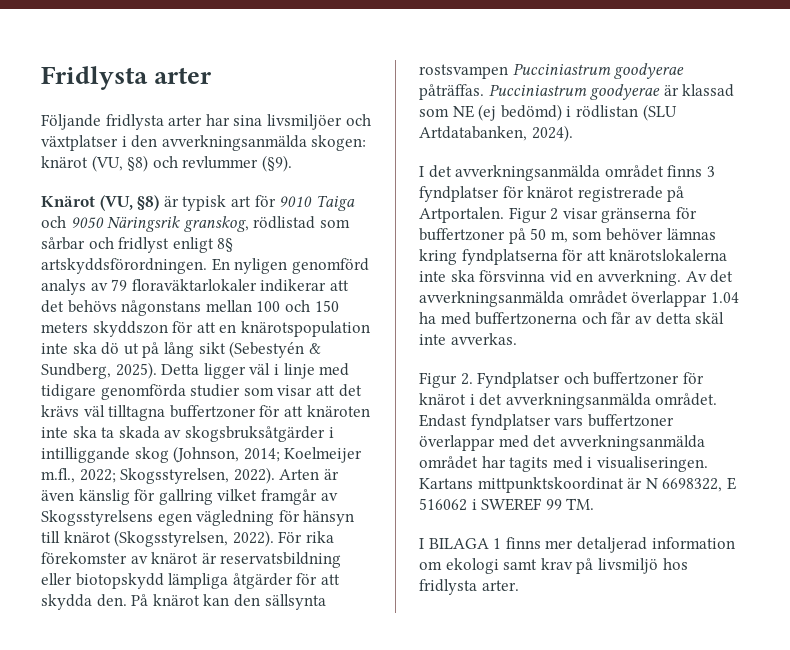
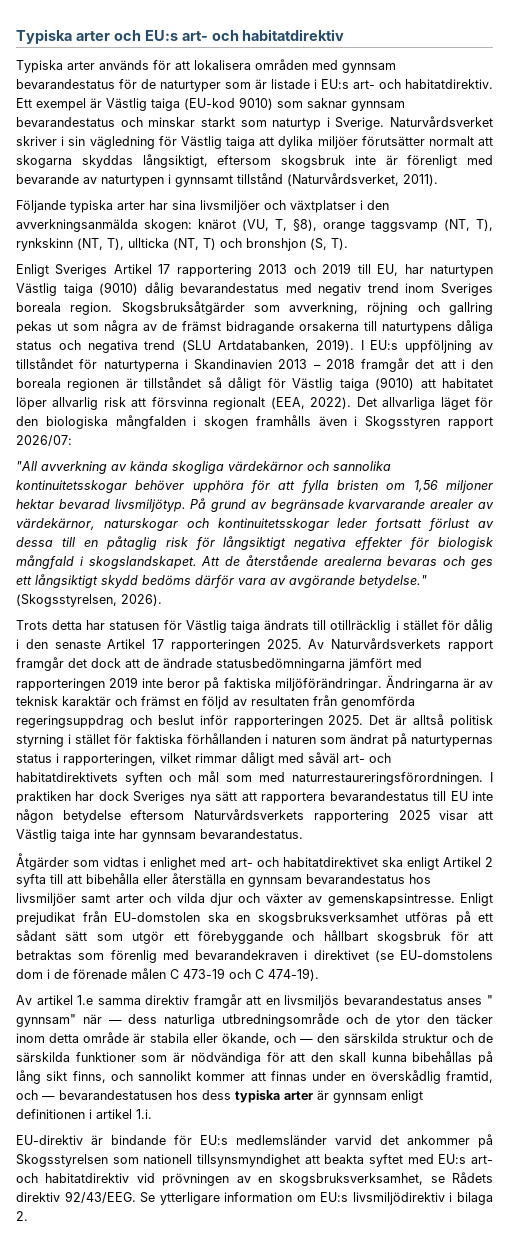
[41,66,213,90] Fridlysta arter -> [16,29,345,44] [16,59,396,73] [16,79,493,92] [16,97,405,111] [16,116,493,130] [16,136,494,149] [16,154,493,168] [16,173,438,187] Typiska arter och EU:s art- och habitatdirektiv // Typiska arter används för att lokalisera områden med gynnsam bevarandestatus för de naturtyper som är listade i EU:s art- och habitatdirektiv. Ett exempel är Västlig taiga (EU-kod 9010) som saknar gynnsam bevarandestatus och minskar starkt som naturtyp i Sverige. Naturvårdsverket skriver i sin vägledning för Västlig taiga att dylika miljöer förutsätter normalt att skogarna skyddas långsiktigt, eftersom skogsbruk inte är förenligt med bevarande av naturtypen i gynnsamt tillstånd (Naturvårdsverket, 2011).
[105,114,164,130] fridlysta -> [70,200,113,213] typiska
[127,155,292,172] [41,195,355,211] [41,216,350,232] [41,237,234,253] [41,258,369,274] [41,279,349,295] [41,300,339,316] [41,321,370,337] [41,341,321,358] [41,362,350,379] [41,384,362,400] [41,405,370,421] [41,426,334,442] [41,446,363,463] [41,467,339,484] [41,489,338,505] [41,510,355,526] [41,530,334,547] [41,552,342,568] [41,573,340,589] [41,594,326,610] [419,63,685,79] [419,84,735,100] [419,104,677,121] [419,125,573,142] [419,165,715,181] [419,186,685,202] [419,207,697,223] [419,228,716,244] [419,249,728,265] [419,270,734,286] [419,291,739,307] [419,312,725,325] [419,333,517,345] [419,372,704,388] [419,393,718,409] [419,414,674,430] [419,435,705,451] [419,456,708,472] [419,477,736,493] [419,498,595,511] [419,537,735,553] [419,558,688,574] [419,579,519,595] §8) och revlummer (§9). // Knärot (VU, §8) är typisk art för 9010 Taiga och 9050 Näringsrik granskog, rödlistad som sårbar och fridlyst enligt 8§ artskyddsförordningen. En nyligen genomförd analys av 79 floraväktarlokaler indikerar att det behövs någonstans mellan 100 och 150 meters skyddszon för att en knärotspopulation inte ska dö ut på lång sikt (Sebestyén & Sundberg, 2025). Detta ligger väl i linje med tidigare genomförda studier som visar att det krävs väl tilltagna buffertzoner för att knäroten inte ska ta skada av skogsbruksåtgärder i intilliggande skog (Johnson, 2014; Koelmeijer m.fl., 2022; Skogsstyrelsen, 2022). Arten är även känslig för gallring vilket framgår av Skogsstyrelsens egen vägledning för hänsyn till knärot (Skogsstyrelsen, 2022). För rika förekomster av knärot är reservatsbildning eller biotopskydd lämpliga åtgärder för att skydda den. På knärot kan den sällsynta rostsvampen Pucciniastrum goodyerae påträffas. Pucciniastrum goodyerae är klassad som NE (ej bedömd) i rödlistan (SLU Artdatabanken, 2024). // I det avverkningsanmälda området finns 3 fyndplatser för knärot registrerade på Artportalen. Figur 2 visar gränserna för buffertzoner på 50 m, som behöver lämnas kring fyndplatserna för att knärotslokalerna inte ska försvinna vid en avverkning. Av det avverkningsanmälda området överlappar 1.04 ha med buffertzonerna och får av detta skäl inte avverkas. // Figur 2. Fyndplatser och buffertzoner för knärot i det avverkningsanmälda området. Endast fyndplatser vars buffertzoner överlappar med det avverkningsanmälda området har tagits med i visualiseringen. Kartans mittpunktskoordinat är N 6698322, E 516062 i SWEREF 99 TM. // I BILAGA 1 finns mer detaljerad information om ekologi samt krav på livsmiljö hos fridlysta arter. -> [275,219,493,232] [16,238,348,251] [16,263,493,277] [16,282,493,296] [16,301,493,315] [16,320,493,334] [16,339,494,353] [16,358,493,372] [16,377,493,391] [16,397,493,410] [16,415,493,429] [16,435,72,446] [16,461,391,474] [16,480,493,493] [16,498,494,512] [16,518,494,531] [16,536,494,550] [16,555,493,569] [16,574,427,588] [16,594,162,607] [16,619,493,633] [16,638,493,652] [16,657,422,671] [16,675,493,691] [16,695,415,709] [16,714,494,728] [16,733,493,747] [16,752,391,766] [16,771,493,785] [16,791,493,804] [16,809,494,823] [16,829,303,842] [16,853,493,870] [16,873,431,887] [16,893,493,906] [16,911,493,925] [16,930,493,944] [16,950,493,963] [16,968,319,981] [16,994,493,1008] [16,1013,494,1027] [16,1032,493,1045] [16,1051,494,1065] [16,1070,493,1084] [16,1090,423,1103] [16,1109,152,1119] [16,1134,493,1148] [16,1154,494,1167] [16,1172,493,1186] [16,1191,493,1205] [16,1211,28,1221] T, §8), orange taggsvamp (NT, T), rynkskinn (NT, T), ullticka (NT, T) och bronshjon (S, T). // Enligt Sveriges Artikel 17 rapportering 2013 och 2019 till EU, har naturtypen Västlig taiga (9010) dålig bevarandestatus med negativ trend inom Sveriges boreala region. Skogsbruksåtgärder som avverkning, röjning och gallring pekas ut som några av de främst bidragande orsakerna till naturtypens dåliga status och negativa trend (SLU Artdatabanken, 2019). I EU:s uppföljning av tillståndet för naturtyperna i Skandinavien 2013 – 2018 framgår det att i den boreala regionen är tillståndet så dåligt för Västlig taiga (9010) att habitatet löper allvarlig risk att försvinna regionalt (EEA, 2022). Det allvarliga läget för den biologiska mångfalden i skogen framhålls även i Skogsstyren rapport 2026/07: // "All avverkning av kända skogliga värdekärnor och sannolika kontinuitetsskogar behöver upphöra för att fylla bristen om 1,56 miljoner hektar bevarad livsmiljötyp. På grund av begränsade kvarvarande arealer av värdekärnor, naturskogar och kontinuitetsskogar leder fortsatt förlust av dessa till en påtaglig risk för långsiktigt negativa effekter för biologisk mångfald i skogslandskapet. Att de återstående arealerna bevaras och ges ett långsiktigt skydd bedöms därför vara av avgörande betydelse." (Skogsstyrelsen, 2026). // Trots detta har statusen för Västlig taiga ändrats till otillräcklig i stället för dålig i den senaste Artikel 17 rapporteringen 2025. Av Naturvårdsverkets rapport framgår det dock att de ändrade statusbedömningarna jämfört med rapporteringen 2019 inte beror på faktiska miljöförändringar. Ändringarna är av teknisk karaktär och främst en följd av resultaten från genomförda regeringsuppdrag och beslut inför rapporteringen 2025. Det är alltså politisk styrning i stället för faktiska förhållanden i naturen som ändrat på naturtypernas status i rapporteringen, vilket rimmar dåligt med såväl art- och habitatdirektivets syften och mål som med naturrestaureringsförordningen. I praktiken har dock Sveriges nya sätt att rapportera bevarandestatus till EU inte någon betydelse eftersom Naturvårdsverkets rapportering 2025 visar att Västlig taiga inte har gynnsam bevarandestatus. // Åtgärder som vidtas i enlighet med art- och habitatdirektivet ska enligt Artikel 2 syfta till att bibehålla eller återställa en gynnsam bevarandestatus hos livsmiljöer samt arter och vilda djur och växter av gemenskapsintresse. Enligt prejudikat från EU-domstolen ska en skogsbruksverksamhet utföras på ett sådant sätt som utgör ett förebyggande och hållbart skogsbruk för att betraktas som förenlig med bevarandekraven i direktivet (se EU-domstolens dom i de förenade målen C 473-19 och C 474-19). // Av artikel 1.e samma direktiv framgår att en livsmiljös bevarandestatus anses " gynnsam" när — dess naturliga utbredningsområde och de ytor den täcker inom detta område är stabila eller ökande, och — den särskilda struktur och de särskilda funktioner som är nödvändiga för att den skall kunna bibehållas på lång sikt finns, och sannolikt kommer att finnas under en överskådlig framtid, och — bevarandestatusen hos dess typiska arter är gynnsam enligt definitionen i artikel 1.i. // EU-direktiv är bindande för EU:s medlemsländer varvid det ankommer på Skogsstyrelsen som nationell tillsynsmyndighet att beakta syftet med EU:s art- och habitatdirektiv vid prövningen av en skogsbruksverksamhet, se Rådets direktiv 92/43/EEG. Se ytterligare information om EU:s livsmiljödirektiv i bilaga 2.

